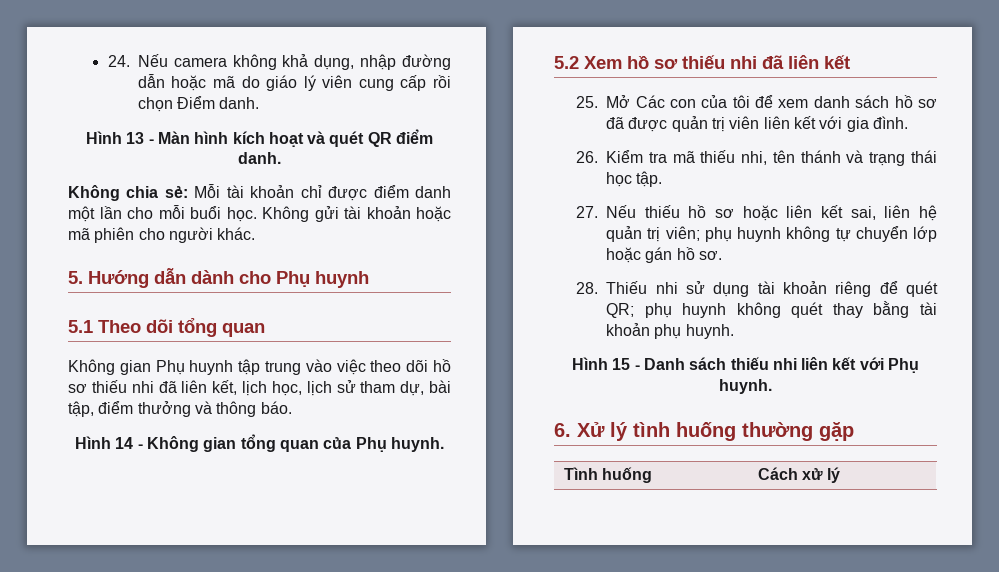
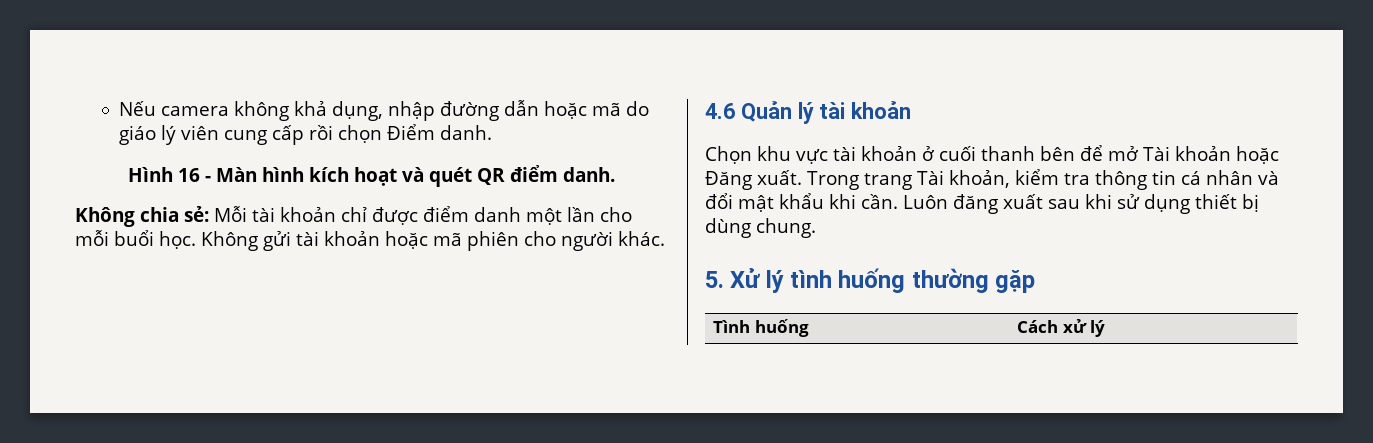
[107,55,130,67] 24. -> (118, 108) none
[126,132,145,144] 13 -> [178,168,200,182] 16
[68,268,369,288] [68,318,265,337] [68,359,452,375] [68,380,451,396] [68,401,292,417] [75,434,444,452] [554,55,850,69] [576,95,937,108] [606,116,909,132] [576,150,937,166] [606,171,663,187] [576,205,937,221] [606,226,937,242] [606,247,723,263] [576,281,938,297] [606,301,937,318] [606,323,734,339] [571,357,920,373] [719,379,772,394] [554,423,571,437] 5. Hướng dẫn dành cho Phụ huynh // 5.1 Theo dõi tổng quan // Không gian Phụ huynh tập trung vào việc theo dõi hồ sơ thiếu nhi đã liên kết, lịch học, lịch sử tham dự, bài tập, điểm thưởng và thông báo. // Hình 14 - Không gian tổng quan của Phụ huynh. // 5.2 Xem hồ sơ thiếu nhi đã liên kết // 25. Mở Các con của tôi để xem danh sách hồ sơ đã được quản trị viên liên kết với gia đình. // 26. Kiểm tra mã thiếu nhi, tên thánh và trạng thái học tập. // 27. Nếu thiếu hồ sơ hoặc liên kết sai, liên hệ quản trị viên; phụ huynh không tự chuyển lớp hoặc gán hồ sơ. // 28. Thiếu nhi sử dụng tài khoản riêng để quét QR; phụ huynh không quét thay bằng tài khoản phụ huynh. // Hình 15 - Danh sách thiếu nhi liên kết với Phụ huynh. // 6. -> [705,101,912,124] [705,145,1279,164] [705,169,1279,190] [705,193,1259,214] [705,218,816,238] [705,271,724,288] 4.6 Quản lý tài khoản // Chọn khu vực tài khoản ở cuối thanh bên để mở Tài khoản hoặc Đăng xuất. Trong trang Tài khoản, kiểm tra thông tin cá nhân và đổi mật khẩu khi cần. Luôn đăng xuất sau khi sử dụng thiết bị dùng chung. // 5.

